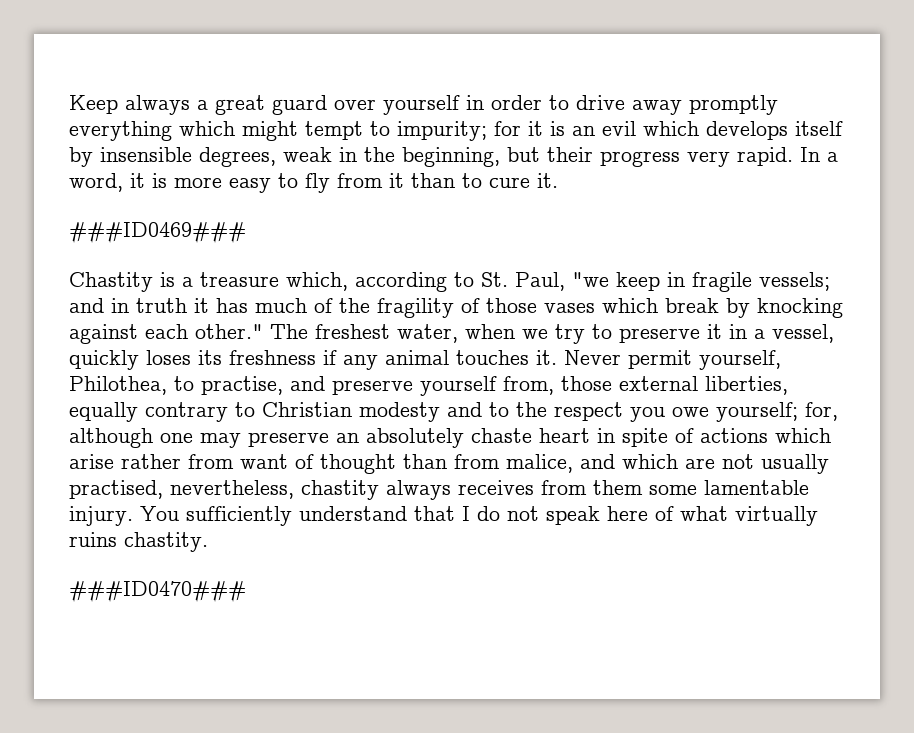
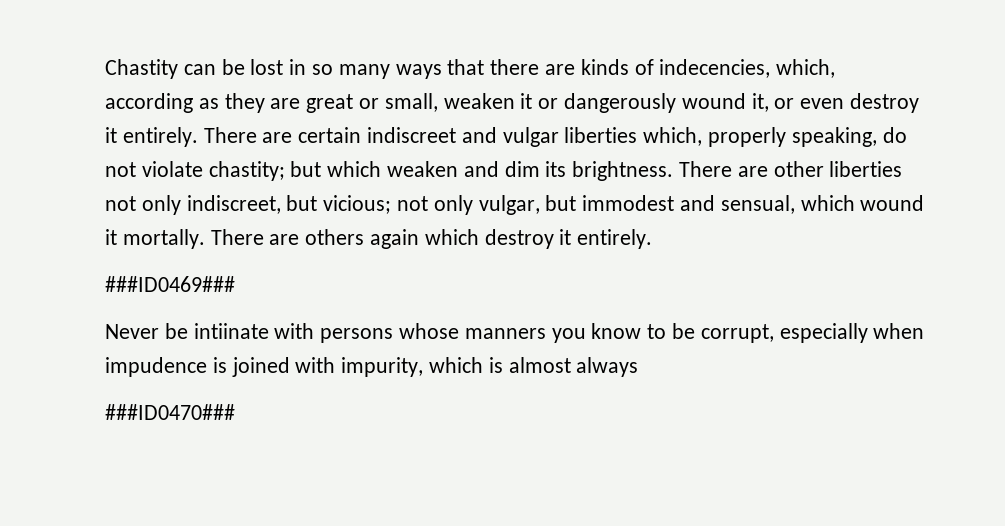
[69,95,778,115] [69,121,843,141] [69,147,838,167] [69,173,558,193] [69,222,246,244] [69,272,830,292] [69,298,843,318] [69,324,834,344] [69,350,781,370] [69,376,788,396] [69,402,838,422] [69,428,831,448] [69,454,829,474] [69,480,809,500] [69,506,818,526] [69,532,208,552] Keep always a great guard over yourself in order to drive away promptly everything which might tempt to impurity; for it is an evil which develops itself by insensible degrees, weak in the beginning, but their progress very rapid. In a word, it is more easy to fly from it than to cure it. // ###ID0469### // Chastity is a treasure which, according to St. Paul, "we keep in fragile vessels; and in truth it has much of the fragility of those vases which break by knocking against each other." The freshest water, when we try to preserve it in a vessel, quickly loses its freshness if any animal touches it. Never permit yourself, Philothea, to practise, and preserve yourself from, those external liberties, equally contrary to Christian modesty and to the respect you owe yourself; for, although one may preserve an absolutely chaste heart in spite of actions which arise rather from want of thought than from malice, and which are not usually practised, nevertheless, chastity always receives from them some lamentable injury. You sufficiently understand that I do not speak here of what virtually ruins chastity. -> [105,59,836,79] [105,93,920,113] [105,127,907,147] [105,161,903,181] [105,195,925,215] [105,229,653,249] [105,276,235,292] [105,323,925,343] [105,357,639,377] Chastity can be lost in so many ways that there are kinds of indecencies, which, according as they are great or small, weaken it or dangerously wound it, or even destroy it entirely. There are certain indiscreet and vulgar liberties which, properly speaking, do not violate chastity; but which weaken and dim its brightness. There are other liberties not only indiscreet, but vicious; not only vulgar, but immodest and sensual, which wound it mortally. There are others again which destroy it entirely. // ###ID0469### // Never be intiinate with persons whose manners you know to be corrupt, especially when impudence is joined with impurity, which is almost always

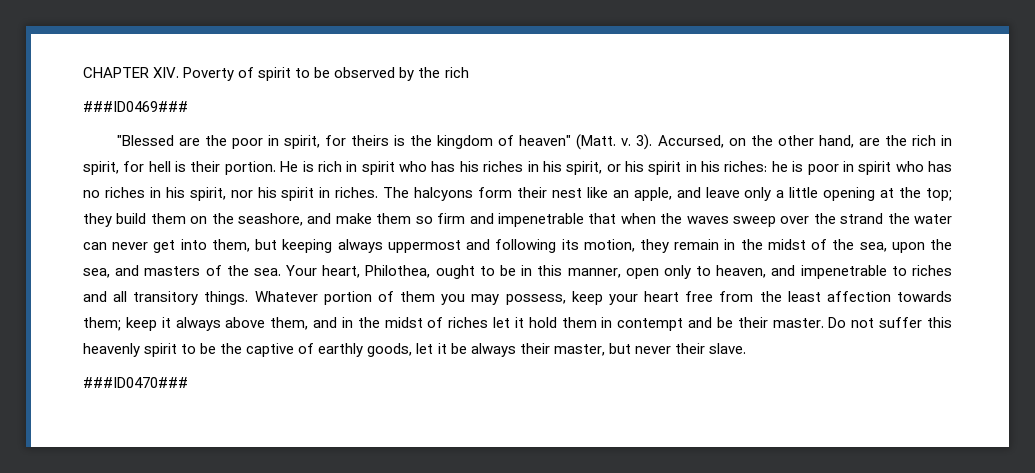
[105,59,836,79] [105,93,920,113] [105,127,907,147] [105,161,903,181] [105,195,925,215] [105,229,653,249] [105,276,235,292] [105,323,925,343] [105,357,639,377] Chastity can be lost in so many ways that there are kinds of indecencies, which, according as they are great or small, weaken it or dangerously wound it, or even destroy it entirely. There are certain indiscreet and vulgar liberties which, properly speaking, do not violate chastity; but which weaken and dim its brightness. There are other liberties not only indiscreet, but vicious; not only vulgar, but immodest and sensual, which wound it mortally. There are others again which destroy it entirely. // ###ID0469### // Never be intiinate with persons whose manners you know to be corrupt, especially when impudence is joined with impurity, which is almost always -> [83,67,469,81] [83,101,188,112] [116,134,952,150] [83,161,953,175] [83,187,952,201] [83,213,952,227] [83,239,953,253] [83,265,952,279] [83,291,952,305] [83,317,953,331] [83,343,746,357] CHAPTER XIV. Poverty of spirit to be observed by the rich // ###ID0469### // "Blessed are the poor in spirit, for theirs is the kingdom of heaven" (Matt. v. 3). Accursed, on the other hand, are the rich in spirit, for hell is their portion. He is rich in spirit who has his riches in his spirit, or his spirit in his riches: he is poor in spirit who has no riches in his spirit, nor his spirit in riches. The halcyons form their nest like an apple, and leave only a little opening at the top; they build them on the seashore, and make them so firm and impenetrable that when the waves sweep over the strand the water can never get into them, but keeping always uppermost and following its motion, they remain in the midst of the sea, upon the sea, and masters of the sea. Your heart, Philothea, ought to be in this manner, open only to heaven, and impenetrable to riches and all transitory things. Whatever portion of them you may possess, keep your heart free from the least affection towards them; keep it always above them, and in the midst of riches let it hold them in contempt and be their master. Do not suffer this heavenly spirit to be the captive of earthly goods, let it be always their master, but never their slave.

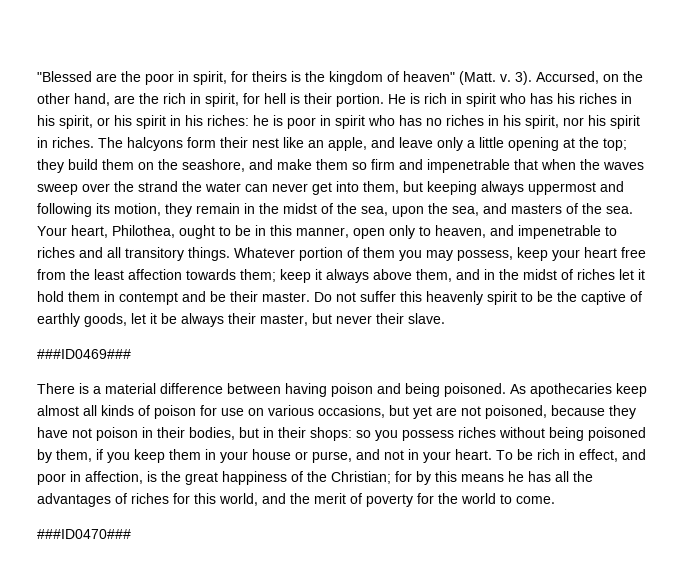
[83,67,469,81] [83,101,188,112] CHAPTER XIV. Poverty of spirit to be observed by the rich // ###ID0469### // -> (37, 76) none
(746, 348) none -> [37,349,131,359] [37,383,647,397] [37,405,636,419] [37,427,646,441] [37,449,646,463] [37,471,593,485] [37,493,555,507] // ###ID0469### // There is a material difference between having poison and being poisoned. As apothecaries keep almost all kinds of poison for use on various occasions, but yet are not poisoned, because they have not poison in their bodies, but in their shops: so you possess riches without being poisoned by them, if you keep them in your house or purse, and not in your heart. To be rich in effect, and poor in affection, is the great happiness of the Christian; for by this means he has all the advantages of riches for this world, and the merit of poverty for the world to come.

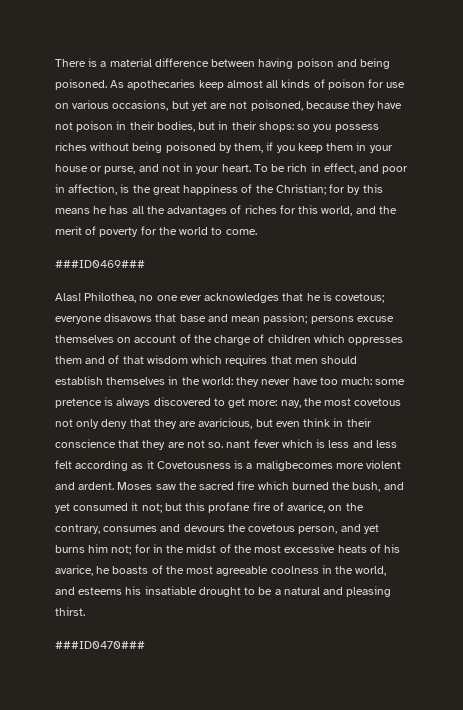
[37,71,643,85] [37,93,632,107] [37,115,640,129] [37,137,627,151] [37,159,644,173] [37,181,624,195] [37,203,633,217] [37,225,617,239] [37,247,646,261] [37,269,645,283] [37,291,642,305] [37,313,445,327] [37,349,131,359] "Blessed are the poor in spirit, for theirs is the kingdom of heaven" (Matt. v. 3). Accursed, on the other hand, are the rich in spirit, for hell is their portion. He is rich in spirit who has his riches in his spirit, or his spirit in his riches: he is poor in spirit who has no riches in his spirit, nor his spirit in riches. The halcyons form their nest like an apple, and leave only a little opening at the top; they build them on the seashore, and make them so firm and impenetrable that when the waves sweep over the strand the water can never get into them, but keeping always uppermost and following its motion, they remain in the midst of the sea, upon the sea, and masters of the sea. Your heart, Philothea, ought to be in this manner, open only to heaven, and impenetrable to riches and all transitory things. Whatever portion of them you may possess, keep your heart free from the least affection towards them; keep it always above them, and in the midst of riches let it hold them in contempt and be their master. Do not suffer this heavenly spirit to be the captive of earthly goods, let it be always their master, but never their slave. // ###ID0469### // -> (55, 63) none
(555, 500) none -> [55,260,145,268] [55,292,385,303] [55,313,394,324] [55,334,404,345] [55,355,358,366] [55,376,406,387] [55,397,402,408] [55,418,372,429] [55,439,397,450] [55,460,402,471] [55,481,404,492] [55,502,364,513] [55,524,379,534] [55,544,401,555] [55,565,387,576] [55,586,392,597] [55,607,85,616] // ###ID0469### // Alas! Philothea, no one ever acknowledges that he is covetous; everyone disavows that base and mean passion; persons excuse themselves on account of the charge of children which oppresses them and of that wisdom which requires that men should establish themselves in the world: they never have too much: some pretence is always discovered to get more: nay, the most covetous not only deny that they are avaricious, but even think in their conscience that they are not so. nant fever which is less and less felt according as it Covetousness is a maligbecomes more violent and ardent. Moses saw the sacred fire which burned the bush, and yet consumed it not; but this profane fire of avarice, on the contrary, consumes and devours the covetous person, and yet burns him not; for in the midst of the most excessive heats of his avarice, he boasts of the most agreeable coolness in the world, and esteems his insatiable drought to be a natural and pleasing thirst.

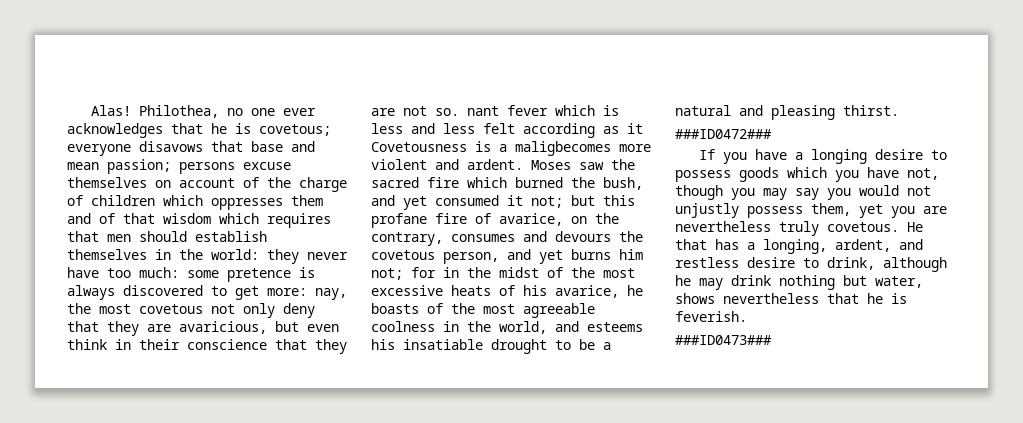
[55,58,391,69] [55,79,406,90] [55,100,403,111] [55,121,379,132] [55,142,393,153] [55,163,409,174] [55,184,383,195] [55,205,397,216] [55,226,257,237] [55,260,145,268] There is a material difference between having poison and being poisoned. As apothecaries keep almost all kinds of poison for use on various occasions, but yet are not poisoned, because they have not poison in their bodies, but in their shops: so you possess riches without being poisoned by them, if you keep them in your house or purse, and not in your heart. To be rich in effect, and poor in affection, is the great happiness of the Christian; for by this means he has all the advantages of riches for this world, and the merit of poverty for the world to come. // ###ID0469### // -> (90, 110) none
[55,641,145,649] ###ID0470### -> [675,129,772,139] [698,149,947,164] [675,167,939,182] [675,185,931,200] [675,203,947,218] [675,221,923,236] [675,239,923,254] [675,257,947,272] [675,275,923,290] [675,293,907,304] [675,311,747,322] [675,335,772,345] ###ID0472### // If you have a longing desire to possess goods which you have not, though you may say you would not unjustly possess them, yet you are nevertheless truly covetous. He that has a longing, ardent, and restless desire to drink, although he may drink nothing but water, shows nevertheless that he is feverish. // ###ID0473###

